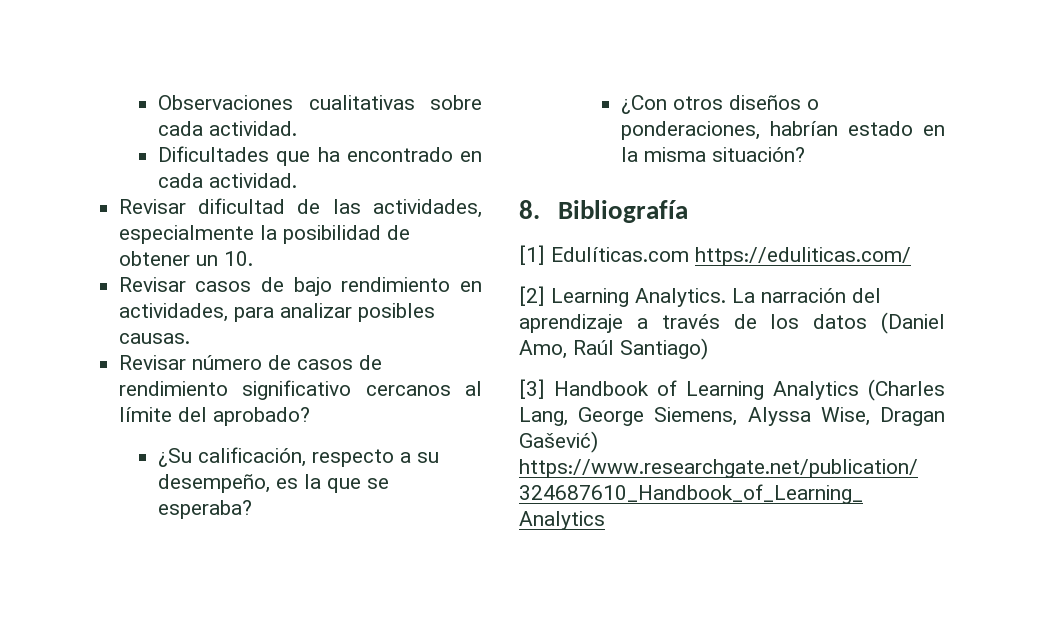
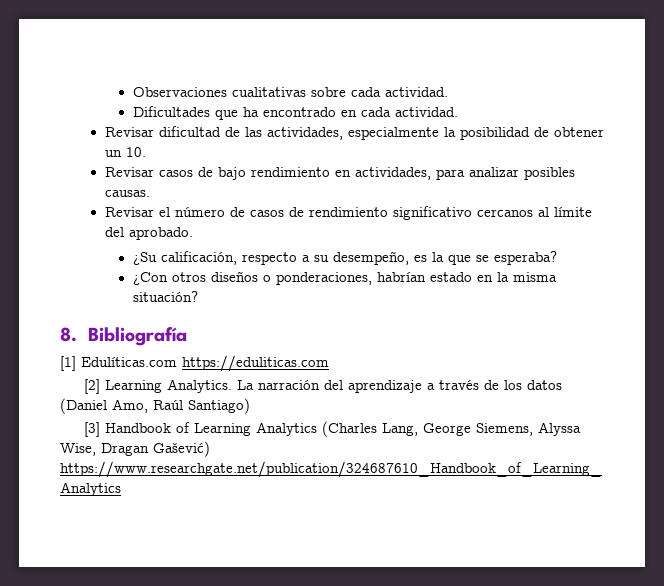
(186, 362) none -> [158,207,170,217] el
[212,407,310,426] aprobado? -> [128,227,193,240] aprobado.
[695,247,911,266] https://eduliticas.com/ -> [182,355,329,372] https://eduliticas.com

